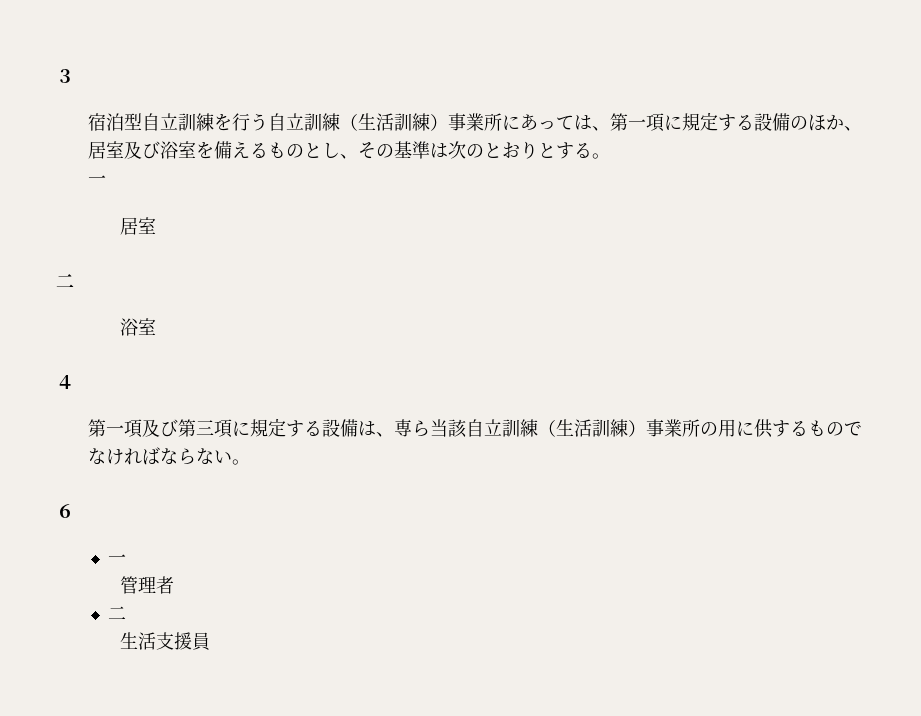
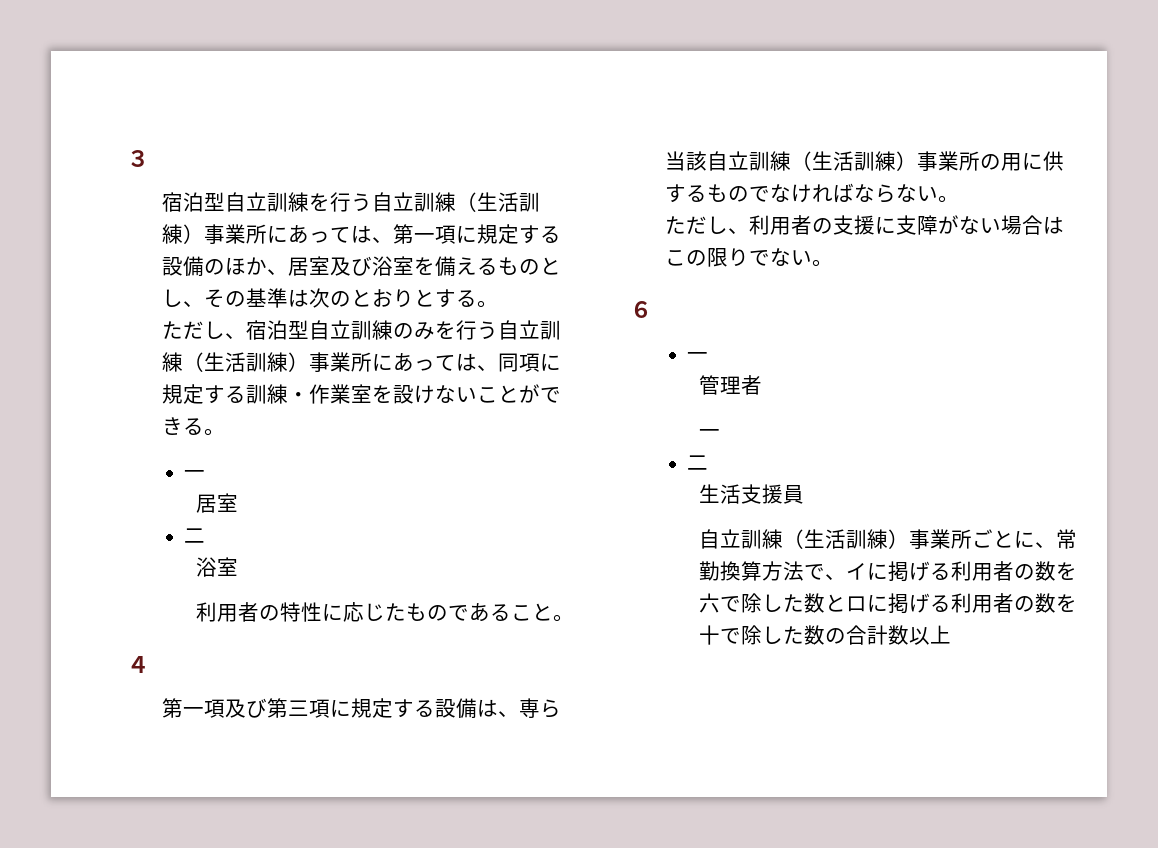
[88,175,107,185] [120,217,157,235] [56,274,74,288] [120,318,157,336] 一 // 居室 // 二 // 浴室 -> [161,320,561,340] [161,352,561,372] [161,384,561,404] [161,417,225,436] [184,470,206,479] [196,493,239,513] [184,528,206,543] [196,557,239,577] [196,602,575,622] ただし、宿泊型自立訓練のみを行う自立訓練（生活訓練）事業所にあっては、同項に規定する訓練・作業室を設けないことができる。 // 一 // 居室 // 二 // 浴室 // 利用者の特性に応じたものであること。
(251, 462) none -> [664,215,1064,235] [664,247,833,267] // ただし、利用者の支援に支障がない場合はこの限りでない。
(175, 585) none -> [699,429,721,438] // 一
(211, 641) none -> [699,529,1078,549] [699,561,1078,582] [699,593,1078,614] [699,625,952,645] // 自立訓練（生活訓練）事業所ごとに、常勤換算方法で、イに掲げる利用者の数を六で除した数とロに掲げる利用者の数を十で除した数の合計数以上

